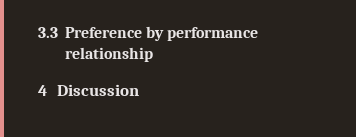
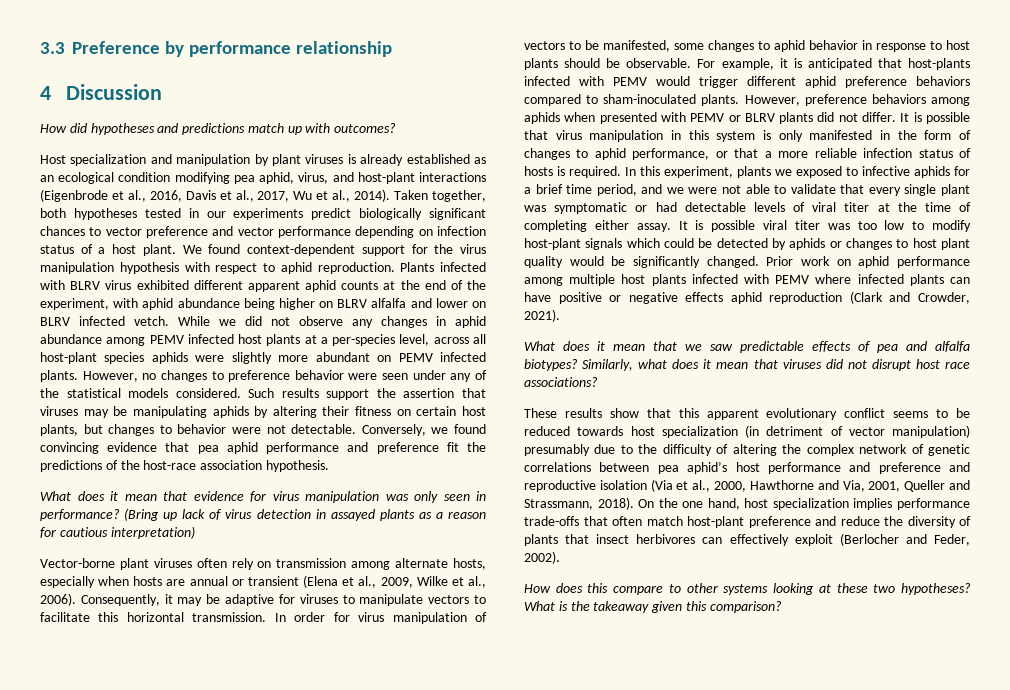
(139, 90) none -> [40,123,397,135] [40,154,486,166] [40,172,487,184] [40,189,486,202] [40,208,486,220] [40,226,486,238] [40,244,486,256] [40,262,486,274] [40,280,487,292] [40,298,486,310] [40,316,486,328] [40,334,486,346] [40,352,487,364] [40,370,487,382] [40,388,486,400] [40,406,486,418] [40,424,487,436] [40,442,487,454] [40,460,329,472] [40,491,486,503] [40,508,486,521] [40,526,195,539] [40,558,487,570] [40,575,486,588] [40,593,486,606] [40,612,488,624] [524,40,970,52] [524,58,970,70] [524,76,970,88] [524,94,970,106] [524,112,971,124] [524,130,971,142] [524,148,971,160] [524,166,970,178] [524,184,970,196] [524,202,972,214] [524,220,971,232] [524,238,970,250] [524,256,970,268] [524,274,970,286] [524,291,970,304] [524,309,560,322] [524,341,970,353] [524,359,970,371] [524,377,598,387] [524,408,970,420] [524,425,970,438] [524,444,970,456] [524,462,970,474] [524,479,970,492] [524,497,970,510] [524,516,971,528] [524,533,970,546] [524,551,560,564] [524,583,971,595] [524,601,782,613] // How did hypotheses and predictions match up with outcomes? // Host specialization and manipulation by plant viruses is already established as an ecological condition modifying pea aphid, virus, and host-plant interactions (Eigenbrode et al., 2016, Davis et al., 2017, Wu et al., 2014). Taken together, both hypotheses tested in our experiments predict biologically significant chances to vector preference and vector performance depending on infection status of a host plant. We found context-dependent support for the virus manipulation hypothesis with respect to aphid reproduction. Plants infected with BLRV virus exhibited different apparent aphid counts at the end of the experiment, with aphid abundance being higher on BLRV alfalfa and lower on BLRV infected vetch. While we did not observe any changes in aphid abundance among PEMV infected host plants at a per-species level, across all host-plant species aphids were slightly more abundant on PEMV infected plants. However, no changes to preference behavior were seen under any of the statistical models considered. Such results support the assertion that viruses may be manipulating aphids by altering their fitness on certain host plants, but changes to behavior were not detectable. Conversely, we found convincing evidence that pea aphid performance and preference fit the predictions of the host-race association hypothesis. // What does it mean that evidence for virus manipulation was only seen in performance? (Bring up lack of virus detection in assayed plants as a reason for cautious interpretation) // Vector-borne plant viruses often rely on transmission among alternate hosts, especially when hosts are annual or transient (Elena et al., 2009, Wilke et al., 2006). Consequently, it may be adaptive for viruses to manipulate vectors to facilitate this horizontal transmission. In order for virus manipulation of vectors to be manifested, some changes to aphid behavior in response to host plants should be observable. For example, it is anticipated that host-plants infected with PEMV would trigger different aphid preference behaviors compared to sham-inoculated plants. However, preference behaviors among aphids when presented with PEMV or BLRV plants did not differ. It is possible that virus manipulation in this system is only manifested in the form of changes to aphid performance, or that a more reliable infection status of hosts is required. In this experiment, plants we exposed to infective aphids for a brief time period, and we were not able to validate that every single plant was symptomatic or had detectable levels of viral titer at the time of completing either assay. It is possible viral titer was too low to modify host-plant signals which could be detected by aphids or changes to host plant quality would be significantly changed. Prior work on aphid performance among multiple host plants infected with PEMV where infected plants can have positive or negative effects aphid reproduction (Clark and Crowder, 2021). // What does it mean that we saw predictable effects of pea and alfalfa biotypes? Similarly, what does it mean that viruses did not disrupt host race associations? // These results show that this apparent evolutionary conflict seems to be reduced towards host specialization (in detriment of vector manipulation) presumably due to the difficulty of altering the complex network of genetic correlations between pea aphid’s host performance and preference and reproductive isolation (Via et al., 2000, Hawthorne and Via, 2001, Queller and Strassmann, 2018). On the one hand, host specialization implies performance trade-offs that often match host-plant preference and reduce the diversity of plants that insect herbivores can effectively exploit (Berlocher and Feder, 2002). // How does this compare to other systems looking at these two hypotheses? What is the takeaway given this comparison?

